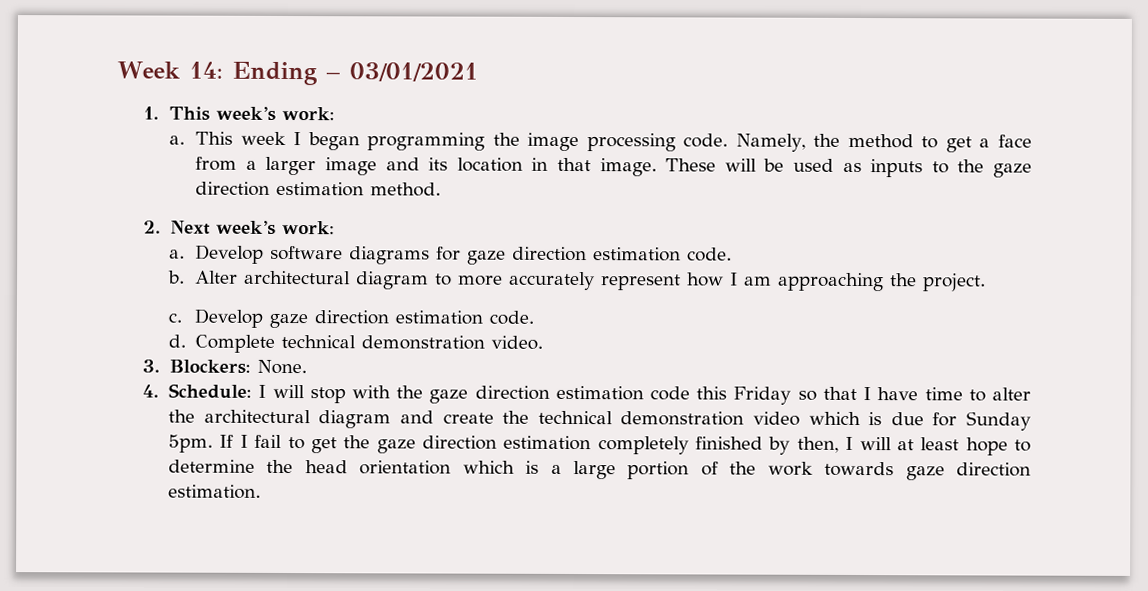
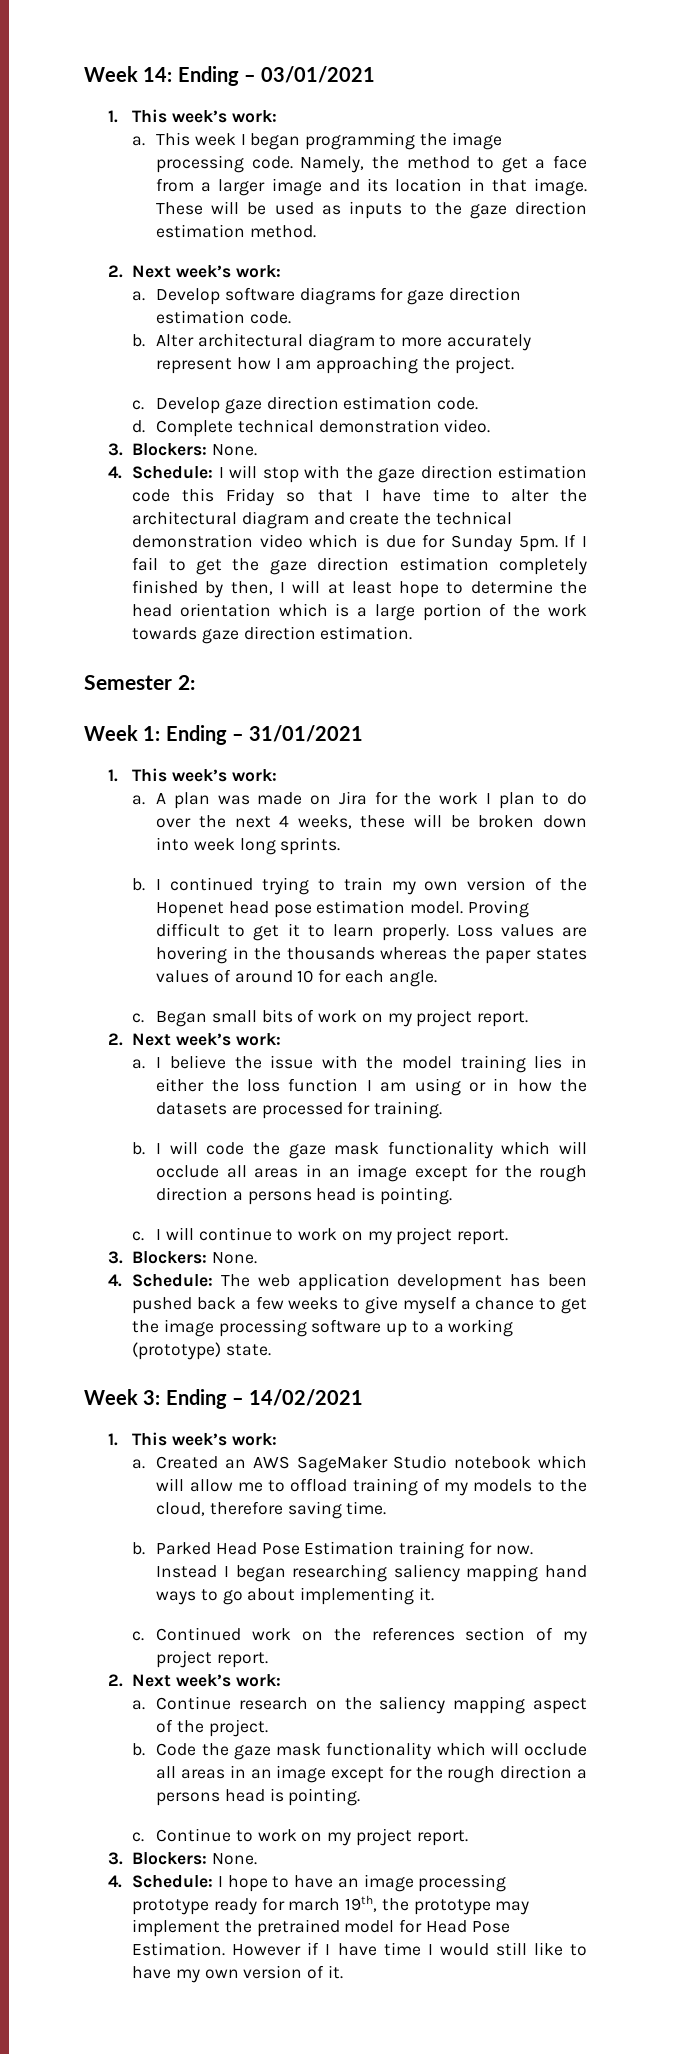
(262, 491) none -> [84,675,195,690] [84,725,364,745] [108,768,277,782] [132,791,587,809] [156,814,587,829] [156,837,341,855] [132,877,587,895] [156,900,529,918] [156,923,587,941] [156,946,587,964] [156,969,437,987] [132,1009,529,1027] [108,1033,281,1046] [132,1055,587,1073] [156,1078,587,1096] [156,1101,443,1119] [132,1141,587,1159] [156,1164,588,1182] [156,1187,452,1205] [132,1227,509,1245] [108,1251,257,1264] [108,1273,587,1291] [132,1296,587,1314] [132,1319,514,1337] [132,1342,271,1360] [84,1389,364,1409] [108,1432,277,1446] [132,1455,587,1473] [156,1478,588,1496] [156,1501,387,1519] [132,1541,533,1559] [156,1564,587,1582] [156,1587,434,1605] [132,1627,587,1645] [156,1650,268,1668] [108,1674,281,1687] [132,1696,587,1714] [156,1719,268,1737] [132,1742,587,1760] [156,1765,588,1783] [156,1788,361,1806] [132,1828,468,1846] [108,1852,257,1865] [108,1874,507,1892] [132,1895,530,1915] [132,1919,510,1937] [132,1942,587,1956] [132,1965,343,1983] // Semester 2: // Week 1: Ending – 31/01/2021 // 1. This week’s work: // a. A plan was made on Jira for the work I plan to do over the next 4 weeks, these will be broken down into week long sprints. // b. I continued trying to train my own version of the Hopenet head pose estimation model. Proving difficult to get it to learn properly. Loss values are hovering in the thousands whereas the paper states values of around 10 for each angle. // c. Began small bits of work on my project report. // 2. Next week’s work: // a. I believe the issue with the model training lies in either the loss function I am using or in how the datasets are processed for training. // b. I will code the gaze mask functionality which will occlude all areas in an image except for the rough direction a persons head is pointing. // c. I will continue to work on my project report. // 3. Blockers: None. // 4. Schedule: The web application development has been pushed back a few weeks to give myself a chance to get the image processing software up to a working (prototype) state. // Week 3: Ending – 14/02/2021 // 1. This week’s work: // a. Created an AWS SageMaker Studio notebook which will allow me to offload training of my models to the cloud, therefore saving time. // b. Parked Head Pose Estimation training for now. Instead I began researching saliency mapping hand ways to go about implementing it. // c. Continued work on the references section of my project report. // 2. Next week’s work: // a. Continue research on the saliency mapping aspect of the project. // b. Code the gaze mask functionality which will occlude all areas in an image except for the rough direction a persons head is pointing. // c. Continue to work on my project report. // 3. Blockers: None. // 4. Schedule: I hope to have an image processing prototype ready for march 19th, the prototype may implement the pretrained model for Head Pose Estimation. However if I have time I would still like to have my own version of it.

